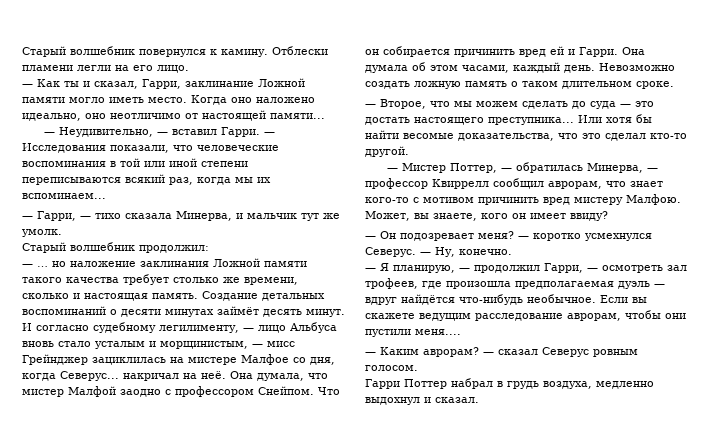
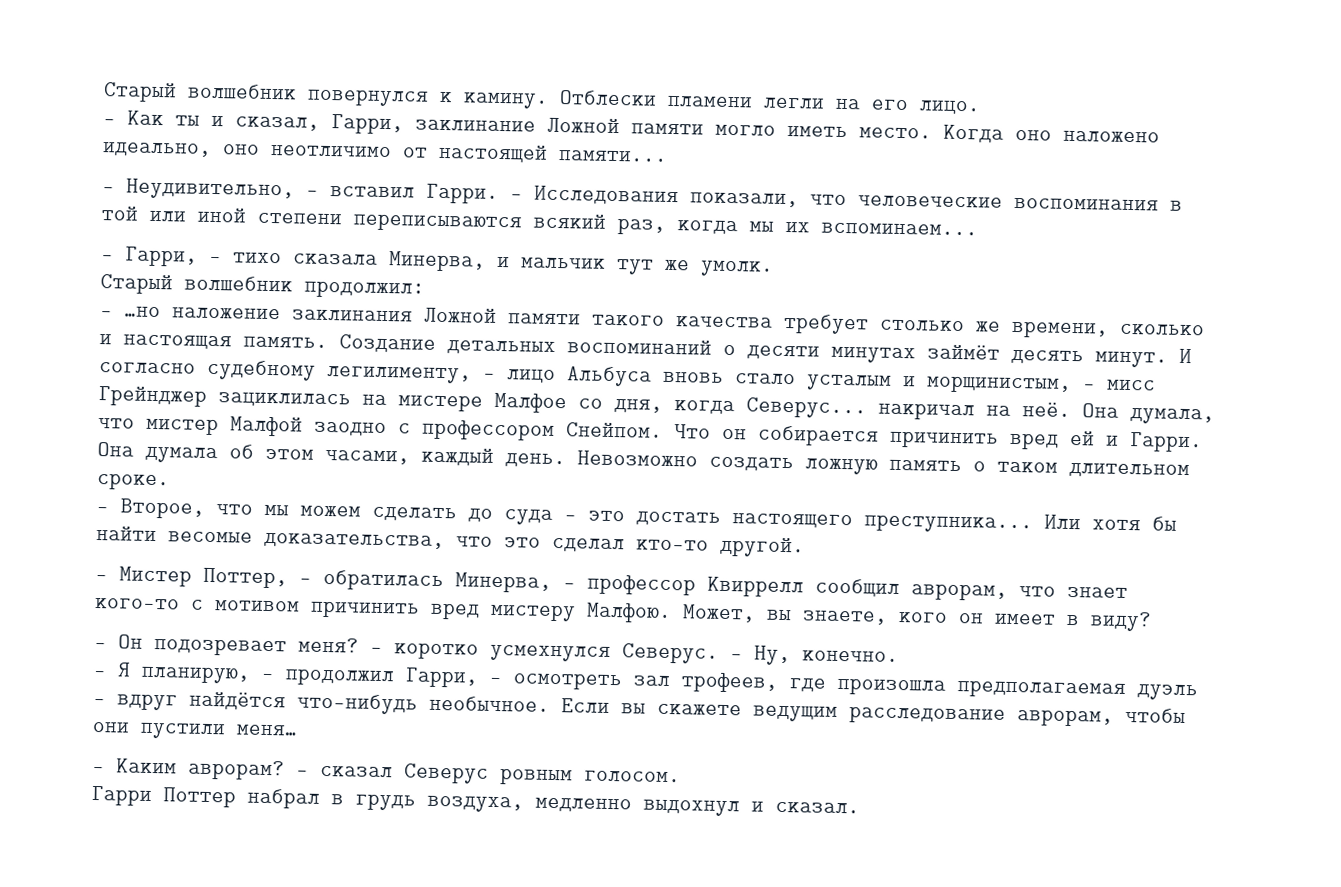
[37,261,66,267] … но -> [124,306,161,318] …но
[570,211,608,221] ввиду? -> [1066,611,1152,632] в виду?
[415,329,461,335] меня.... -> [236,724,298,736] меня…

